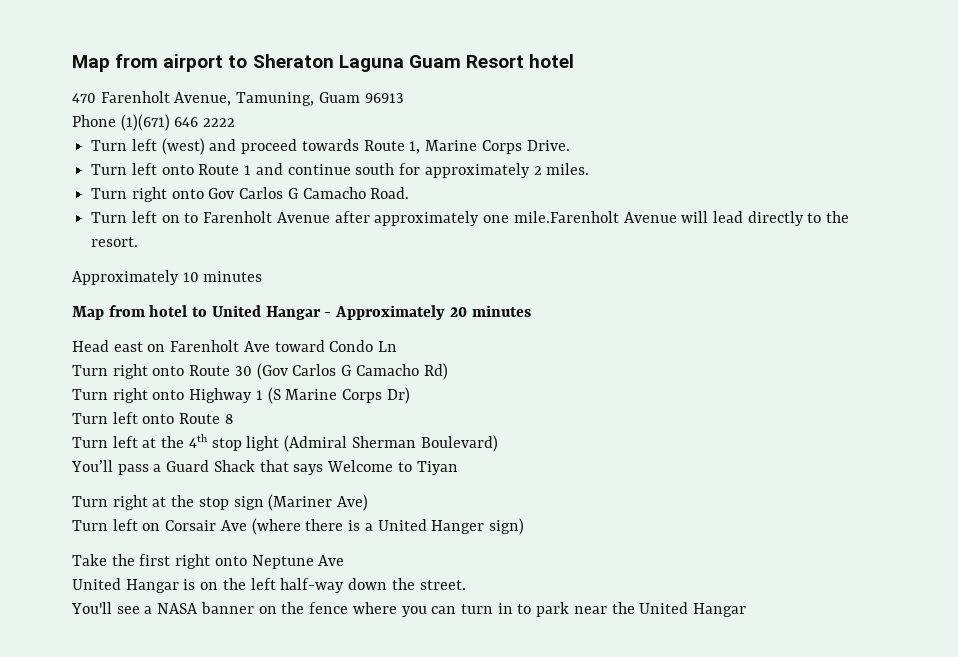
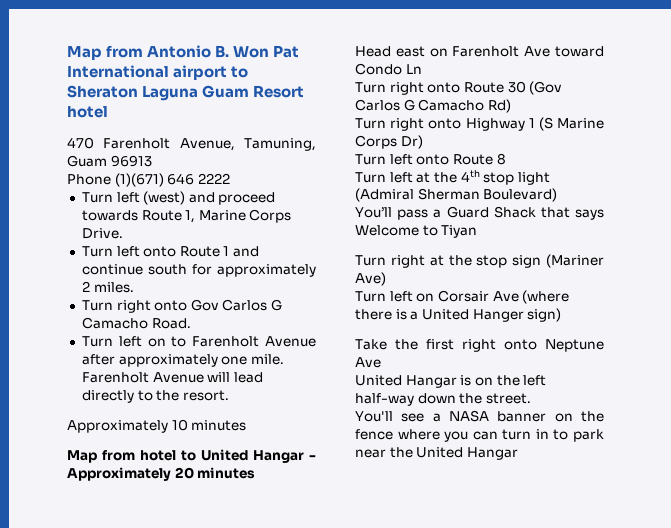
[72,54,159,72] Map from -> [67,45,300,60] [67,65,169,78] Map from Antonio B. Won Pat International
[513,211,619,223] mile.Farenholt -> [250,354,284,365] [81,372,149,383] mile. Farenholt

